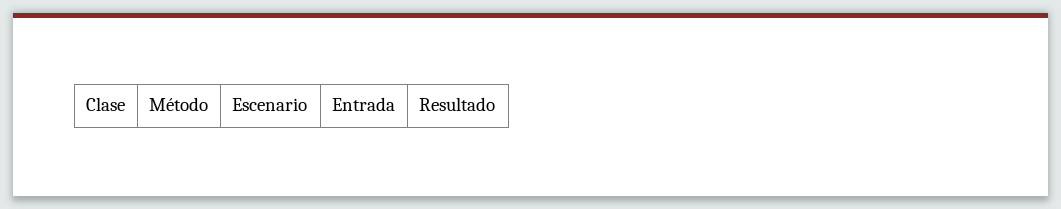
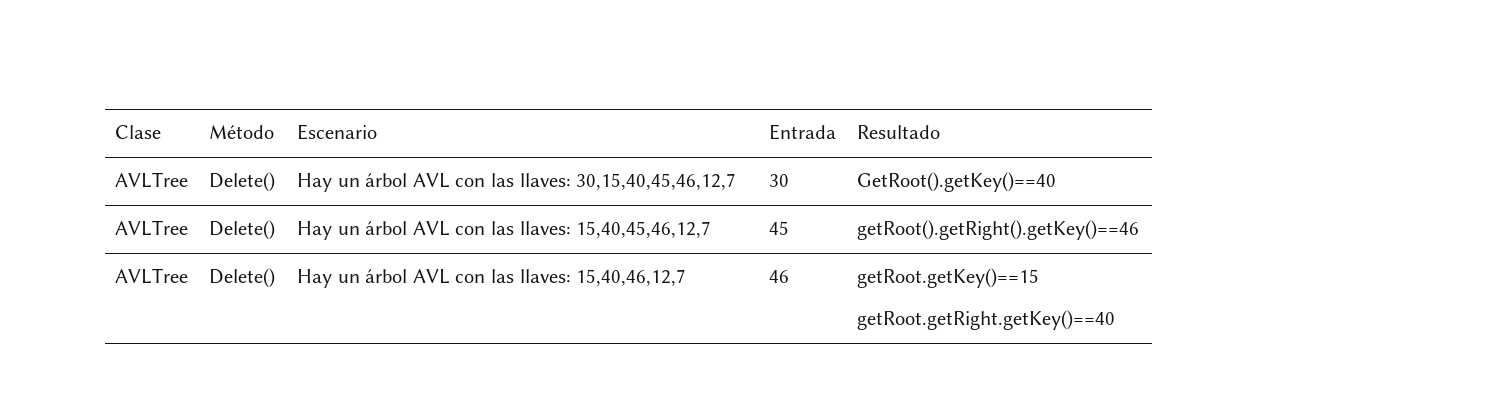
(495, 104) none -> [115,172,189,188] [209,172,276,192] [297,173,737,192] [769,174,790,187] [857,172,1057,192] [115,220,189,236] [209,220,276,240] [297,221,712,240] [769,221,790,235] [857,220,1140,240] [115,268,189,284] [209,268,276,288] [297,269,687,288] [769,270,790,283] [857,268,1040,288] [857,310,1116,330] // AVLTree | Delete() | Hay un árbol AVL con las llaves: 30,15,40,45,46,12,7 | 30 | GetRoot().getKey()==40 // AVLTree | Delete() | Hay un árbol AVL con las llaves: 15,40,45,46,12,7 | 45 | getRoot().getRight().getKey()==46 // AVLTree | Delete() | Hay un árbol AVL con las llaves: 15,40,46,12,7 | 46 | getRoot.getKey()==15 // getRoot.getRight.getKey()==40

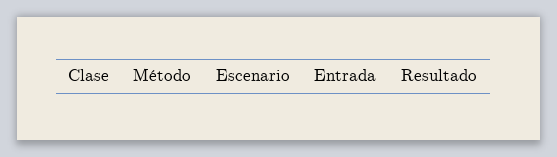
[115,172,189,188] [209,172,276,192] [297,173,737,192] [769,174,790,187] [857,172,1057,192] [115,220,189,236] [209,220,276,240] [297,221,712,240] [769,221,790,235] [857,220,1140,240] [115,268,189,284] [209,268,276,288] [297,269,687,288] [769,270,790,283] [857,268,1040,288] [857,310,1116,330] // AVLTree | Delete() | Hay un árbol AVL con las llaves: 30,15,40,45,46,12,7 | 30 | GetRoot().getKey()==40 // AVLTree | Delete() | Hay un árbol AVL con las llaves: 15,40,45,46,12,7 | 45 | getRoot().getRight().getKey()==46 // AVLTree | Delete() | Hay un árbol AVL con las llaves: 15,40,46,12,7 | 46 | getRoot.getKey()==15 // getRoot.getRight.getKey()==40 -> (477, 75) none

